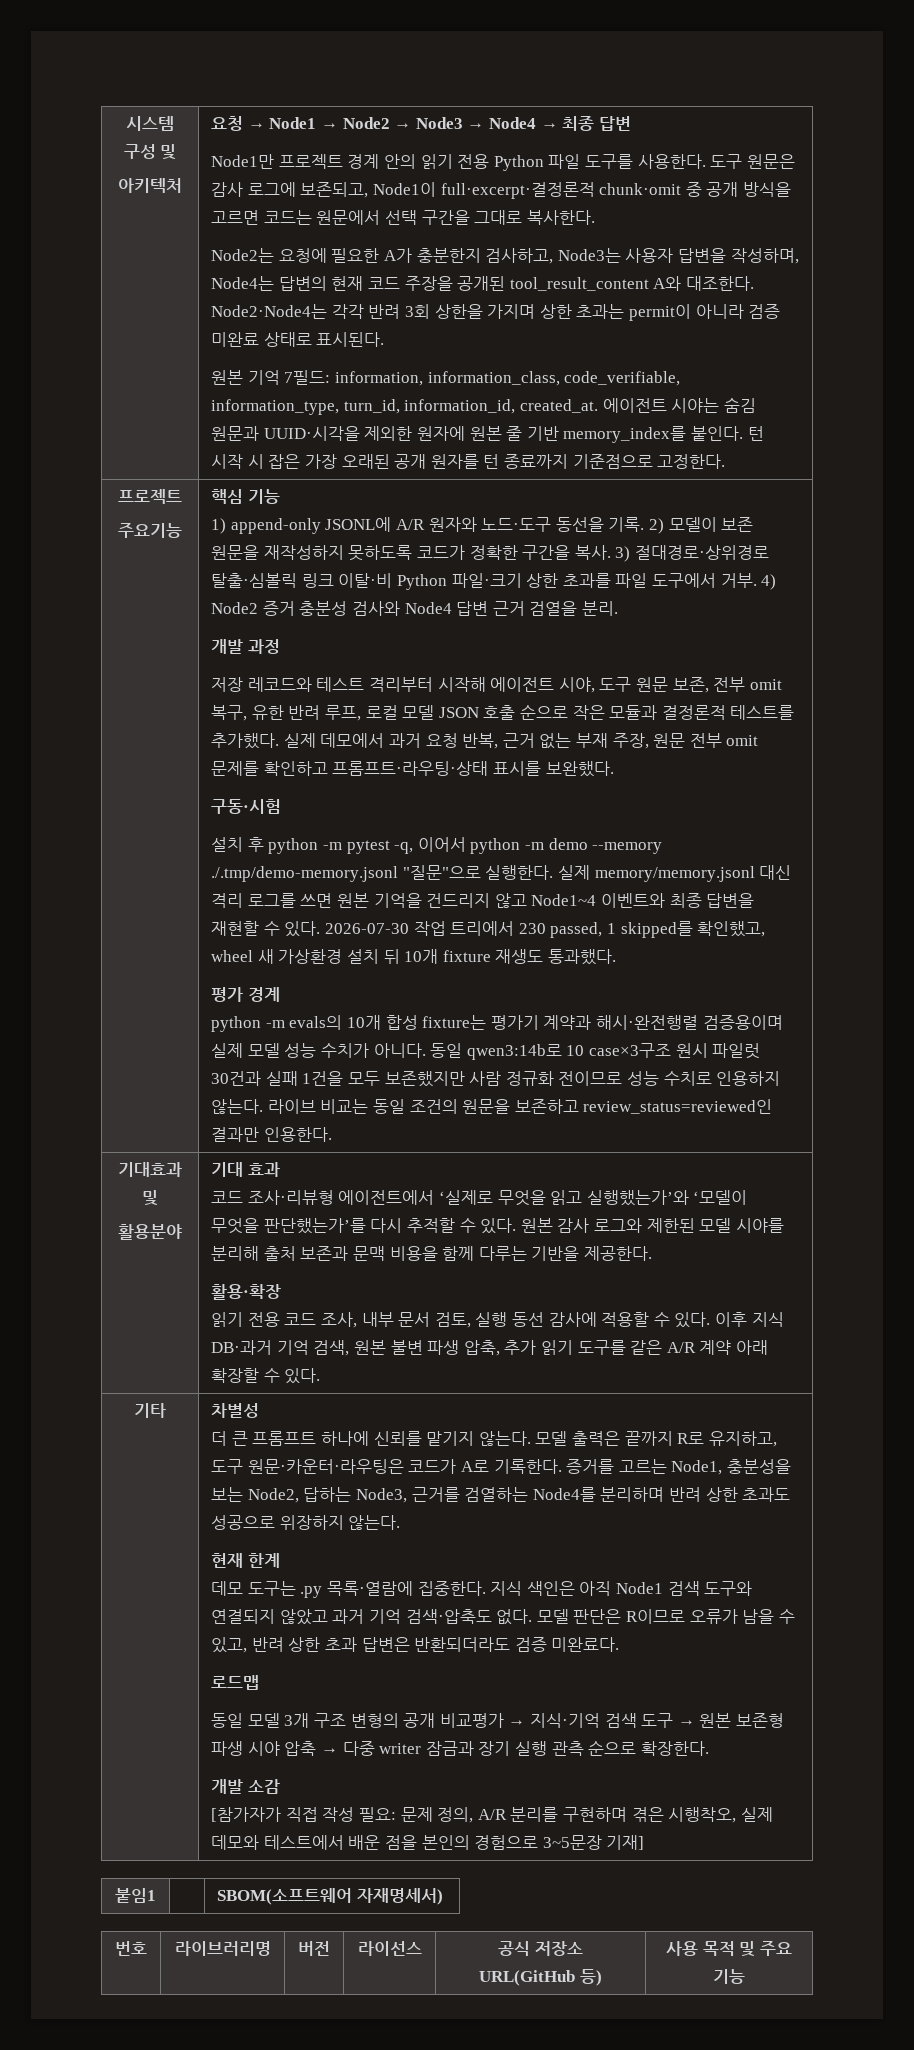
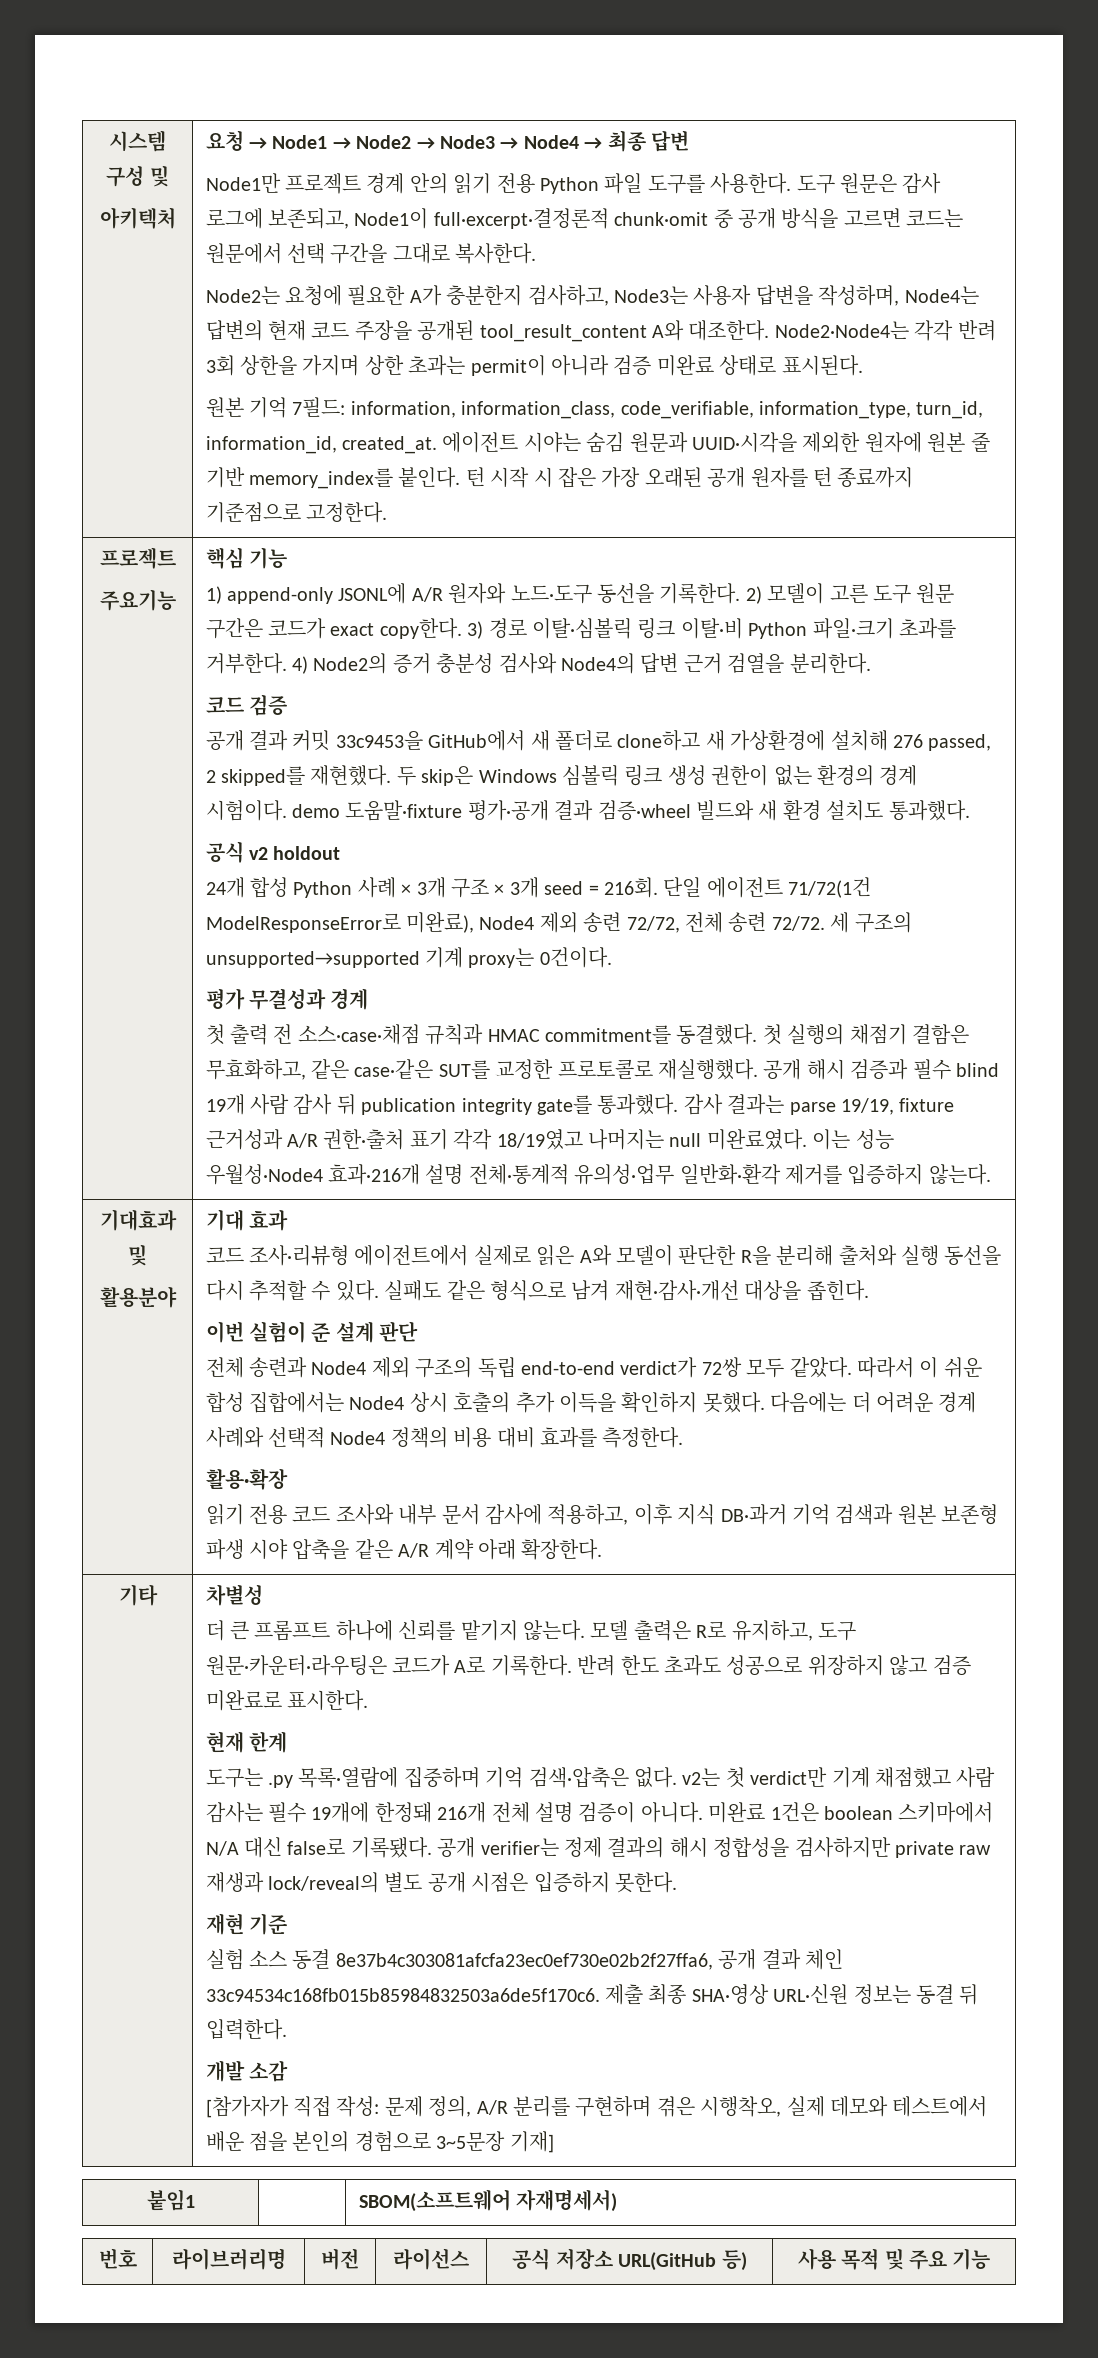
[608,517,645,532] 기록. -> [659,583,741,604] 기록한다.
[721,517,754,532] [211,545,770,562] [211,573,777,590] [211,602,259,614] 보존 원문을 재작성하지 못하도록 코드가 정확한 구간을 복사. 3) 절대경로·상위경로 탈출·심볼릭 링크 이탈·비 Python 파일·크기 상한 초과를 파일 도구에서 거부. 4) Node2 -> [829,583,955,604] [205,618,956,639] [205,653,388,674] 고른 도구 원문 구간은 코드가 exact copy한다. 3) 경로 이탈·심볼릭 링크 이탈·비 Python 파일·크기 초과를 거부한다. 4) Node2의
[404,602,452,614] Node4 -> [560,653,635,674] Node4의
[582,601,619,616] [211,639,280,654] [211,677,782,693] [211,704,795,721] [211,733,759,749] [211,761,614,777] [211,799,282,814] [211,837,663,854] [211,865,792,882] [211,893,755,908] [211,921,766,938] [211,949,617,965] 분리. // 개발 과정 // 저장 레코드와 테스트 격리부터 시작해 에이전트 시야, 도구 원문 보존, 전부 omit 복구, 유한 반려 루프, 로컬 모델 JSON 호출 순으로 작은 모듈과 결정론적 테스트를 추가했다. 실제 데모에서 과거 요청 반복, 근거 없는 부재 주장, 원문 전부 omit 문제를 확인하고 프롬프트·라우팅·상태 표시를 보완했다. // 구동·시험 // 설치 후 python -m pytest -q, 이어서 python -m demo --memory ./.tmp/demo-memory.jsonl "질문"으로 실행한다. 실제 memory/memory.jsonl 대신 격리 로그를 쓰면 원본 기억을 건드리지 않고 Node1~4 이벤트와 최종 답변을 재현할 수 있다. 2026-07-30 작업 트리에서 230 passed, 1 skipped를 확인했고, wheel 새 가상환경 설치 뒤 10개 fixture 재생도 통과했다. -> [789,653,871,674] [205,694,287,716] [205,730,992,751] [205,765,918,786] [205,800,970,821] [205,841,341,863] [205,877,872,898] [205,912,912,933] [205,947,612,968] 분리한다. // 코드 검증 // 공개 결과 커밋 33c9453을 GitHub에서 새 폴더로 clone하고 새 가상환경에 설치해 276 passed, 2 skipped를 재현했다. 두 skip은 Windows 심볼릭 링크 생성 권한이 없는 환경의 경계 시험이다. demo 도움말·fixture 평가·공개 결과 검증·wheel 빌드와 새 환경 설치도 통과했다. // 공식 v2 holdout // 24개 합성 Python 사례 × 3개 구조 × 3개 seed = 216회. 단일 에이전트 71/72(1건 ModelResponseError로 미완료), Node4 제외 송련 72/72, 전체 송련 72/72. 세 구조의 unsupported→supported 기계 proxy는 0건이다.
(244, 994) none -> [248,988,326,1010] 무결성과
[211,1015,783,1032] [211,1043,761,1060] [211,1071,781,1087] [211,1099,773,1114] [211,1127,332,1142] python -m evals의 10개 합성 fixture는 평가기 계약과 해시·완전행렬 검증용이며 실제 모델 성능 수치가 아니다. 동일 qwen3:14b로 10 case×3구조 원시 파일럿 30건과 실패 1건을 모두 보존했지만 사람 정규화 전이므로 성능 수치로 인용하지 않는다. 라이브 비교는 동일 조건의 원문을 보존하고 review_status=reviewed인 결과만 인용한다. -> [205,1024,969,1045] [205,1059,999,1080] [205,1094,955,1115] [205,1129,894,1150] [205,1163,991,1185] 첫 출력 전 소스·case·채점 규칙과 HMAC commitment를 동결했다. 첫 실행의 채점기 결함은 무효화하고, 같은 case·같은 SUT를 교정한 프로토콜로 재실행했다. 공개 해시 검증과 필수 blind 19개 사람 감사 뒤 publication integrity gate를 통과했다. 감사 결과는 parse 19/19, fixture 근거성과 A/R 권한·출처 표기 각각 18/19였고 나머지는 null 미완료였다. 이는 성능 우월성·Node4 효과·216개 설명 전체·통계적 유의성·업무 일반화·환각 제거를 입증하지 않는다.
[439,1190,748,1206] [211,1218,784,1234] [211,1246,653,1261] ‘실제로 무엇을 읽고 실행했는가’와 ‘모델이 무엇을 판단했는가’를 다시 추적할 수 있다. 원본 감사 로그와 제한된 모델 시야를 분리해 출처 보존과 문맥 비용을 함께 다루는 기반을 제공한다. -> [473,1245,1002,1266] [205,1280,869,1301] [205,1321,419,1343] [205,1357,982,1378] [205,1392,977,1413] [205,1427,684,1448] 실제로 읽은 A와 모델이 판단한 R을 분리해 출처와 실행 동선을 다시 추적할 수 있다. 실패도 같은 형식으로 남겨 재현·감사·개선 대상을 좁힌다. // 이번 실험이 준 설계 판단 // 전체 송련과 Node4 제외 구조의 독립 end-to-end verdict가 72쌍 모두 같았다. 따라서 이 쉬운 합성 집합에서는 Node4 상시 호출의 추가 이득을 확인하지 못했다. 다음에는 더 어려운 경계 사례와 선택적 Node4 정책의 비용 대비 효과를 측정한다.
[321,1312,358,1328] 조사, -> [335,1504,394,1525] 조사와
[434,1312,784,1328] [211,1340,626,1356] 검토, 실행 동선 감사에 적용할 수 있다. 이후 지식 DB·과거 기억 검색, 원본 불변 파생 압축, 추가 읽기 도구를 -> [484,1504,999,1525] [205,1539,350,1560] 감사에 적용하고, 이후 지식 DB·과거 기억 검색과 원본 보존형 파생 시야 압축을
[211,1368,321,1384] 확장할 수 있다. -> [521,1539,603,1560] 확장한다.
[624,1431,673,1446] 끝까지 -> (691, 1630) none
[566,1459,792,1475] [211,1487,791,1503] [211,1515,401,1530] 증거를 고르는 Node1, 충분성을 보는 Node2, 답하는 Node3, 근거를 검열하는 Node4를 분리하며 반려 상한 초과도 성공으로 위장하지 않는다. -> [577,1655,971,1676] [205,1690,368,1711] 반려 한도 초과도 성공으로 위장하지 않고 검증 미완료로 표시한다.
[211,1581,244,1596] 데모 -> (287, 1742) none
[417,1581,753,1596] [211,1609,795,1625] [211,1637,620,1653] [211,1675,260,1690] [211,1713,784,1728] [211,1740,709,1756] 집중한다. 지식 색인은 아직 Node1 검색 도구와 연결되지 않았고 과거 기억 검색·압축도 없다. 모델 판단은 R이므로 오류가 남을 수 있고, 반려 상한 초과 답변은 반환되더라도 검증 미완료다. // 로드맵 // 동일 모델 3개 구조 변형의 공개 비교평가 → 지식·기억 검색 도구 → 원본 보존형 파생 시야 압축 → 다중 writer 잠금과 장기 실행 관측 순으로 확장한다. -> [403,1767,996,1788] [205,1802,994,1823] [205,1837,992,1858] [205,1872,677,1893] [205,1913,287,1935] [205,1949,843,1970] [205,1984,979,2005] [205,2019,287,2040] 집중하며 기억 검색·압축은 없다. v2는 첫 verdict만 기계 채점했고 사람 감사는 필수 19개에 한정돼 216개 전체 설명 검증이 아니다. 미완료 1건은 boolean 스키마에서 N/A 대신 false로 기록됐다. 공개 verifier는 정제 결과의 해시 정합성을 검사하지만 private raw 재생과 lock/reveal의 별도 공개 시점은 입증하지 못한다. // 재현 기준 // 실험 소스 동결 8e37b4c303081afcfa23ec0ef730e02b2f27ffa6, 공개 결과 체인 33c94534c168fb015b85984832503a6de5f170c6. 제출 최종 SHA·영상 URL·신원 정보는 동결 뒤 입력한다.
[322,1807,397,1822] 작성 필요: -> [336,2096,380,2117] 작성:

